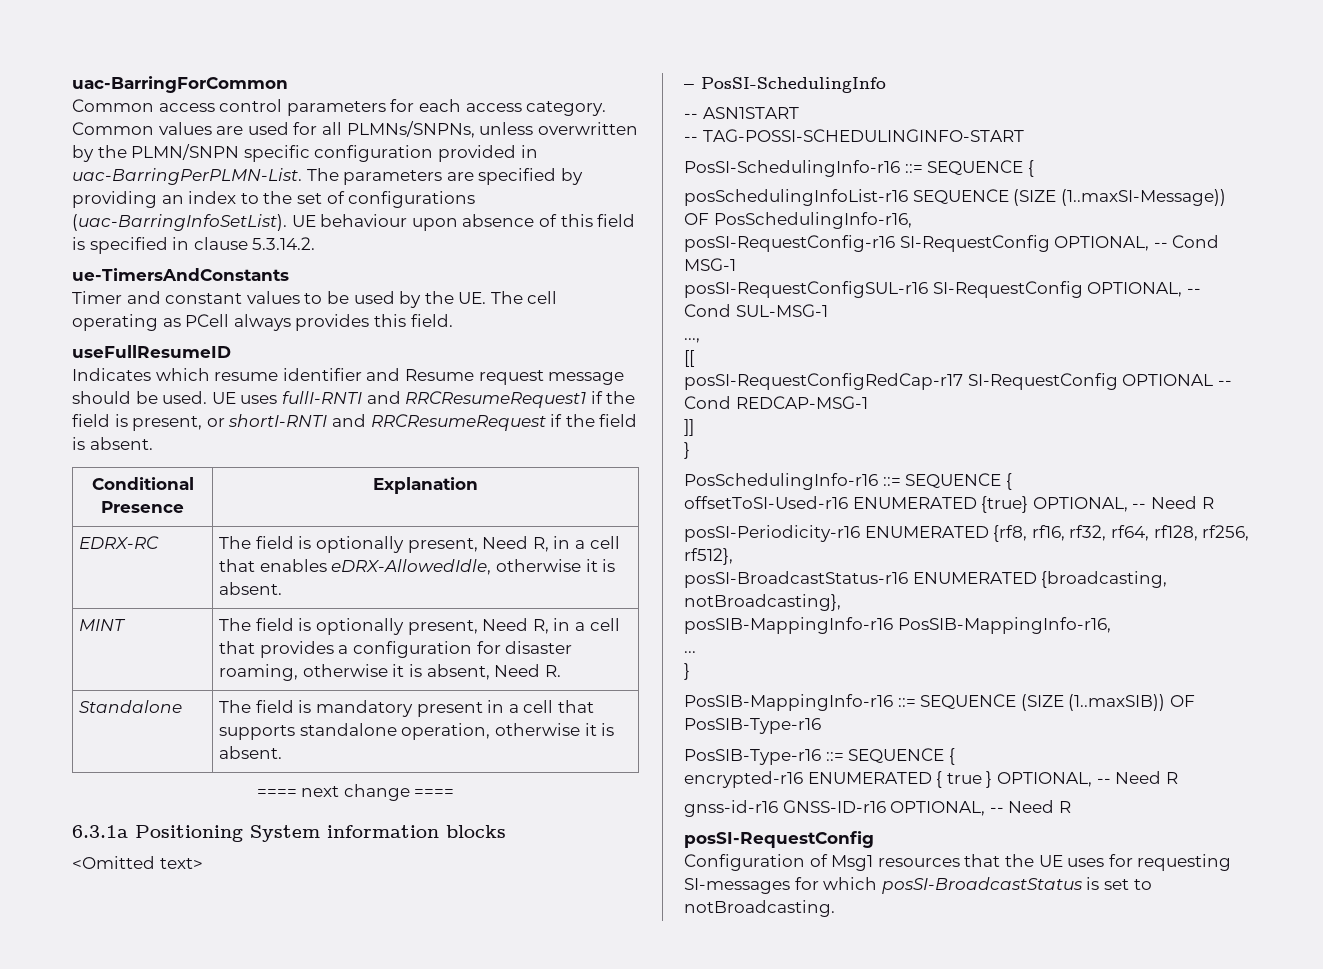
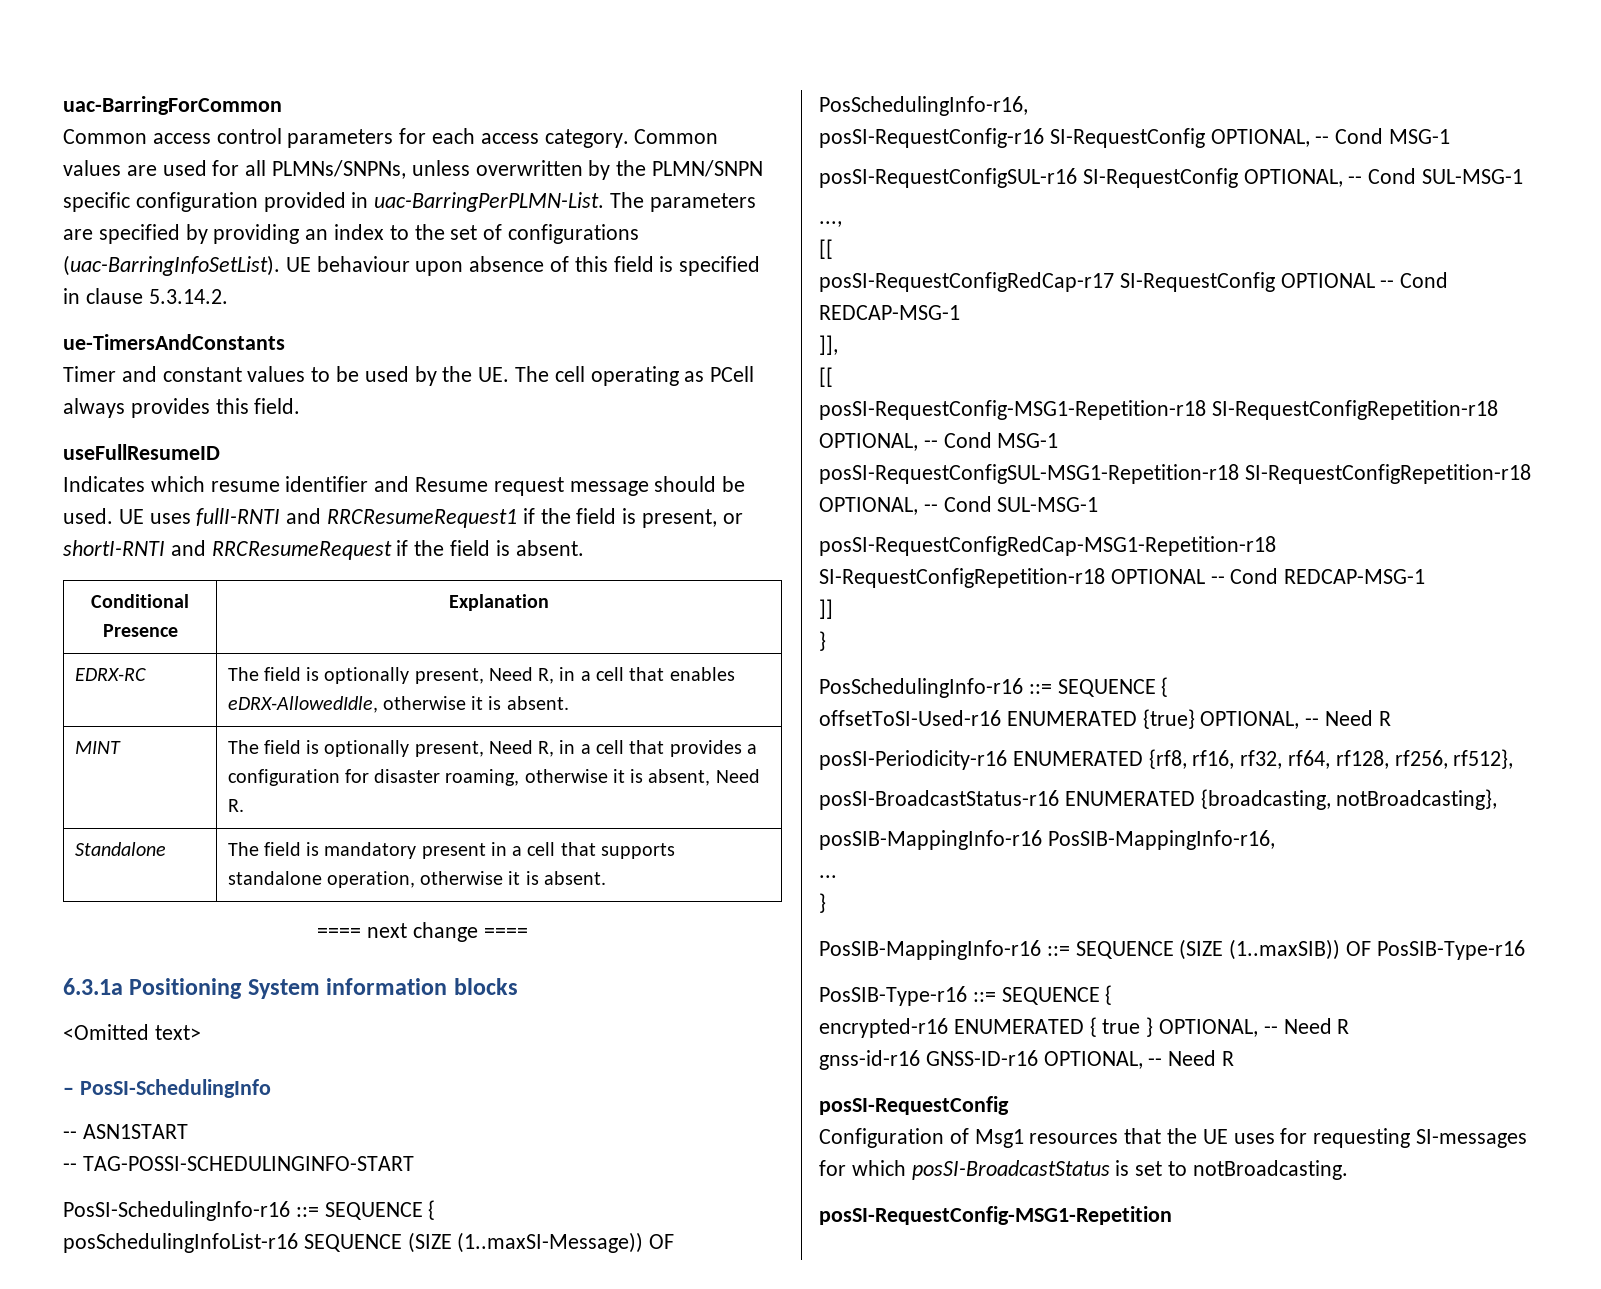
(868, 402) none -> [819,335,838,355] [819,367,833,387] [819,400,1498,420] [819,432,1059,451] [819,464,1531,484] [819,496,1099,515] [819,536,1276,556] [819,568,1426,588] // ]], // [[ // posSI-RequestConfig-MSG1-Repetition-r18 SI-RequestConfigRepetition-r18 OPTIONAL, -- Cond MSG-1 // posSI-RequestConfigSUL-MSG1-Repetition-r18 SI-RequestConfigRepetition-r18 OPTIONAL, -- Cond SUL-MSG-1 // posSI-RequestConfigRedCap-MSG1-Repetition-r18 SI-RequestConfigRepetition-r18 OPTIONAL -- Cond REDCAP-MSG-1
(835, 908) none -> [819,1206,1172,1225] // posSI-RequestConfig-MSG1-Repetition

